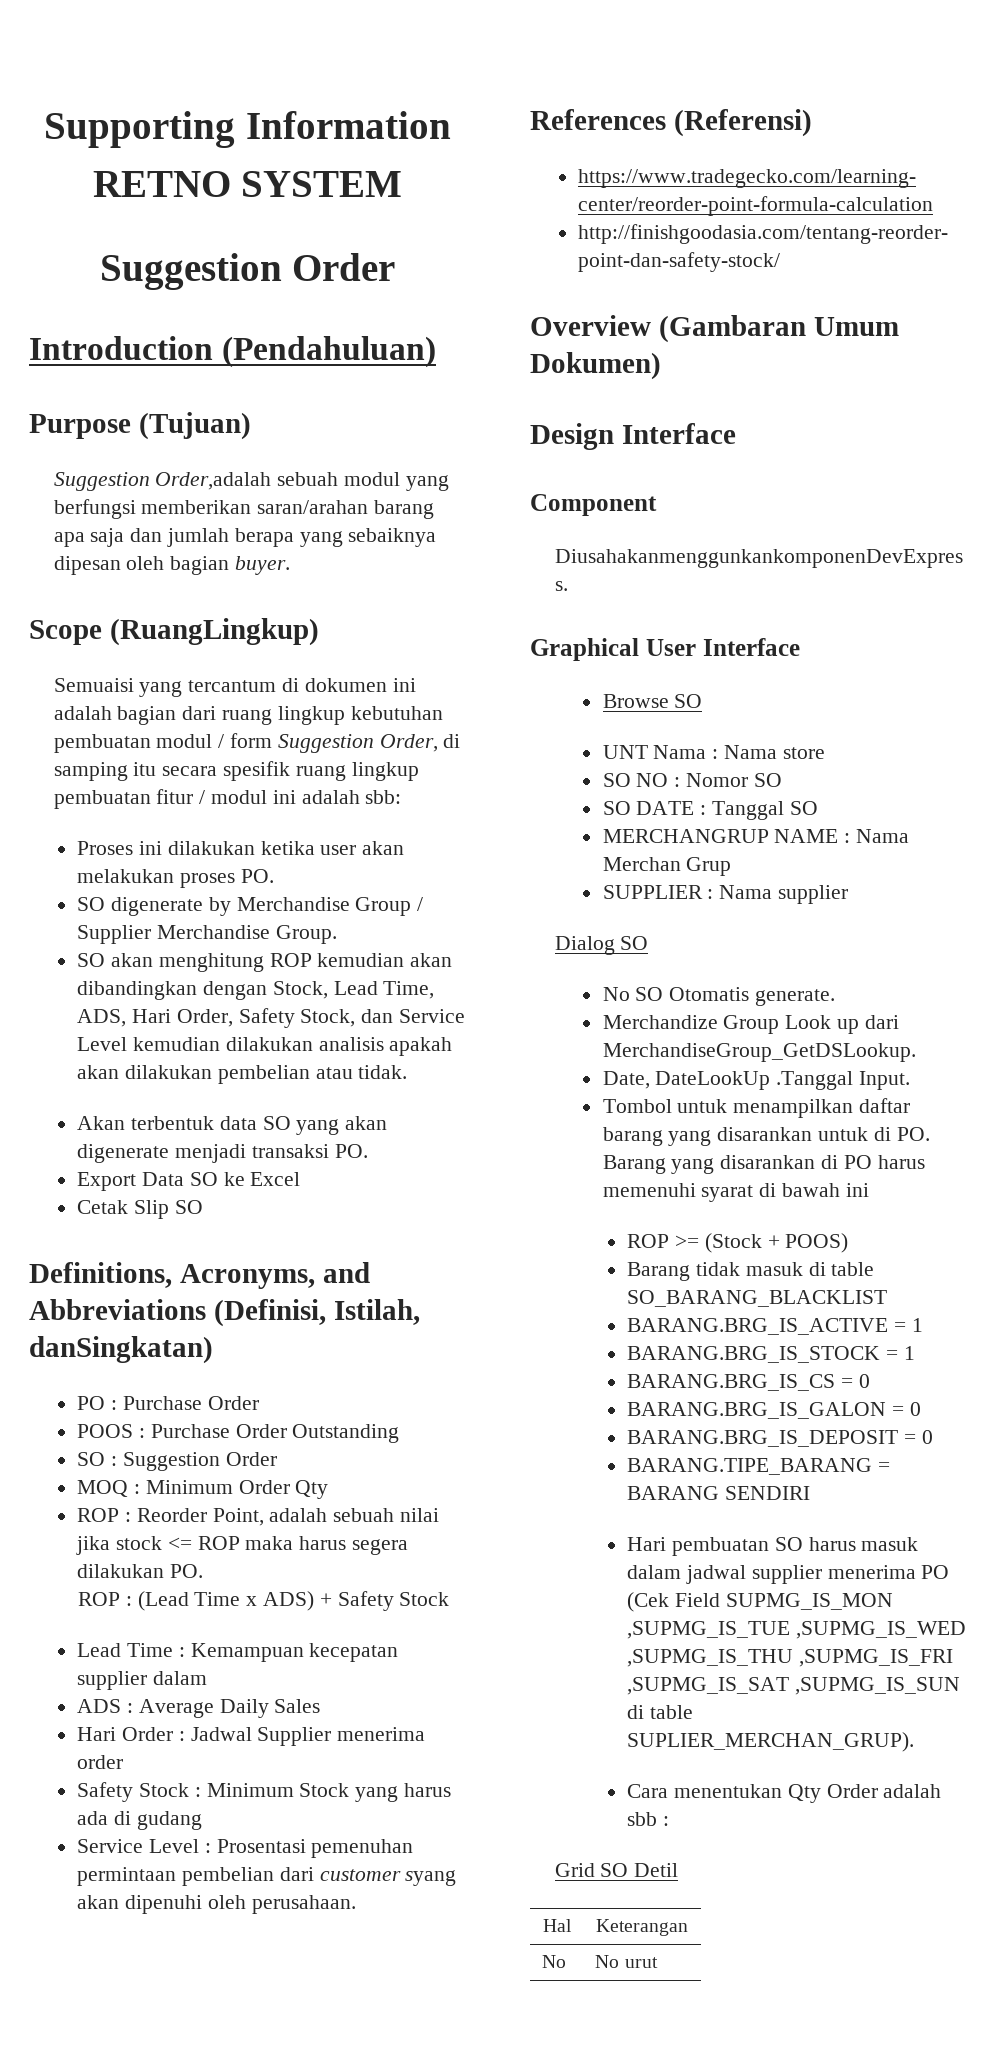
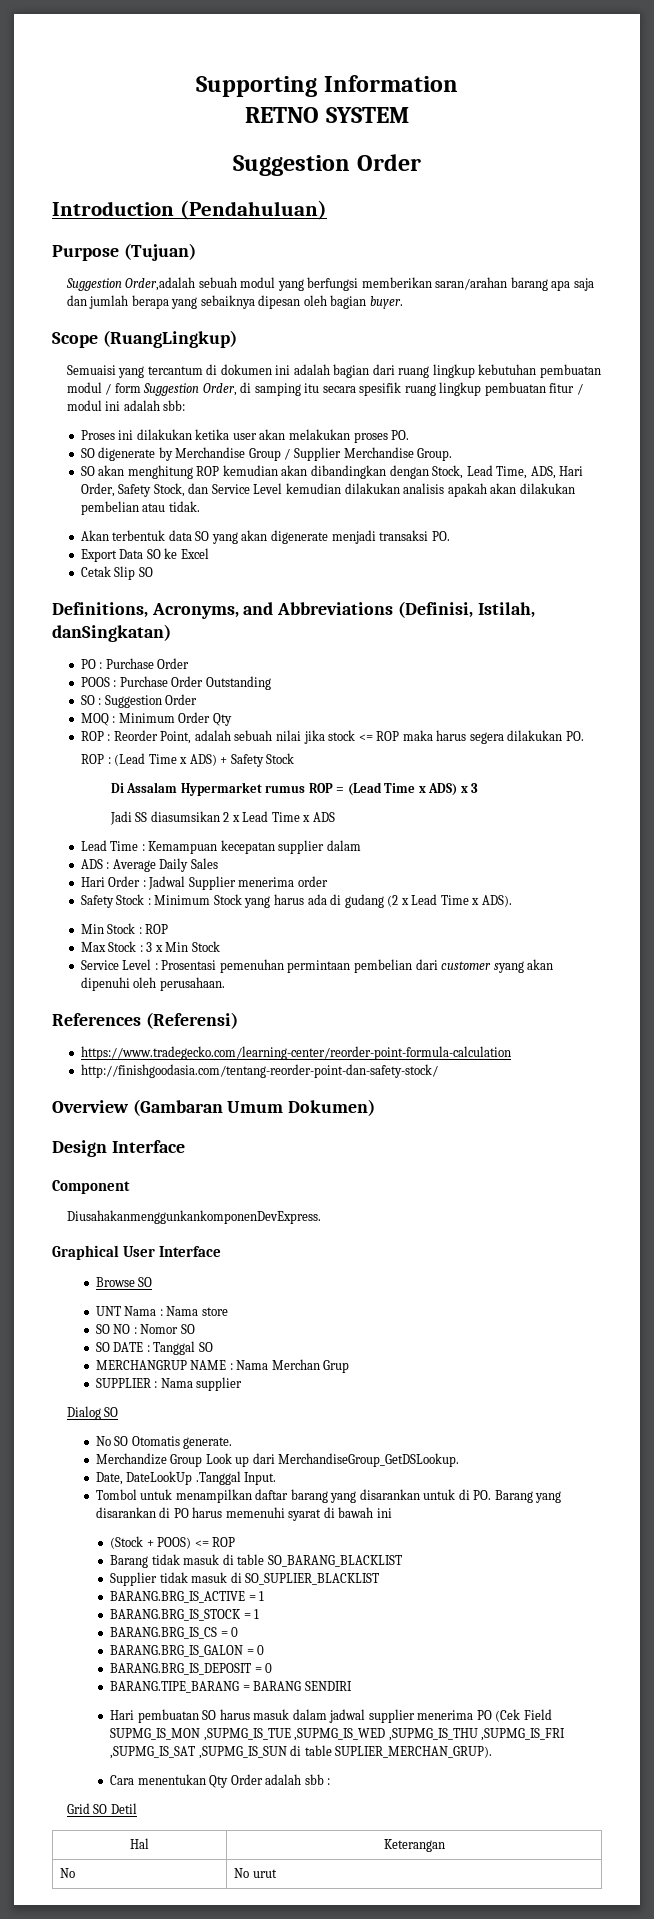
(450, 1599) none -> [110,782,479,796] [109,811,335,825] // Di Assalam Hypermarket rumus ROP = (Lead Time x ADS) x 3 // Jadi SS diasumsikan 2 x Lead Time x ADS
(202, 1820) none -> [387,894,512,907] [80,923,169,934] [80,941,220,952] (2 x Lead Time x ADS). // Min Stock : ROP // Max Stock : 3 x Min Stock
[627,1234,700,1248] ROP >= -> (392, 1513) none
(849, 1243) none -> [194,1537,236,1547] <= ROP
(888, 1298) none -> [110,1572,380,1586] // Supplier tidak masuk di SO_SUPLIER_BLACKLIST

